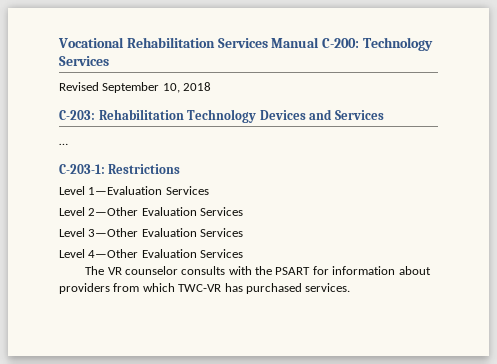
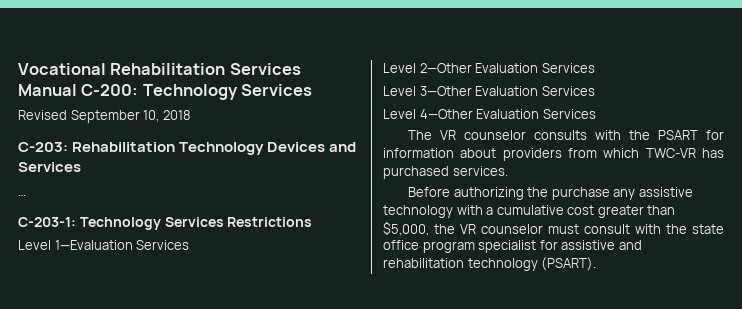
(105, 169) none -> [79,217,224,230] Technology Services
(351, 287) none -> [408,187,693,200] [383,205,676,218] [383,221,724,236] [383,240,642,253] [383,257,597,271] // Before authorizing the purchase any assistive technology with a cumulative cost greater than $5,000, the VR counselor must consult with the state office program specialist for assistive and rehabilitation technology (PSART).

